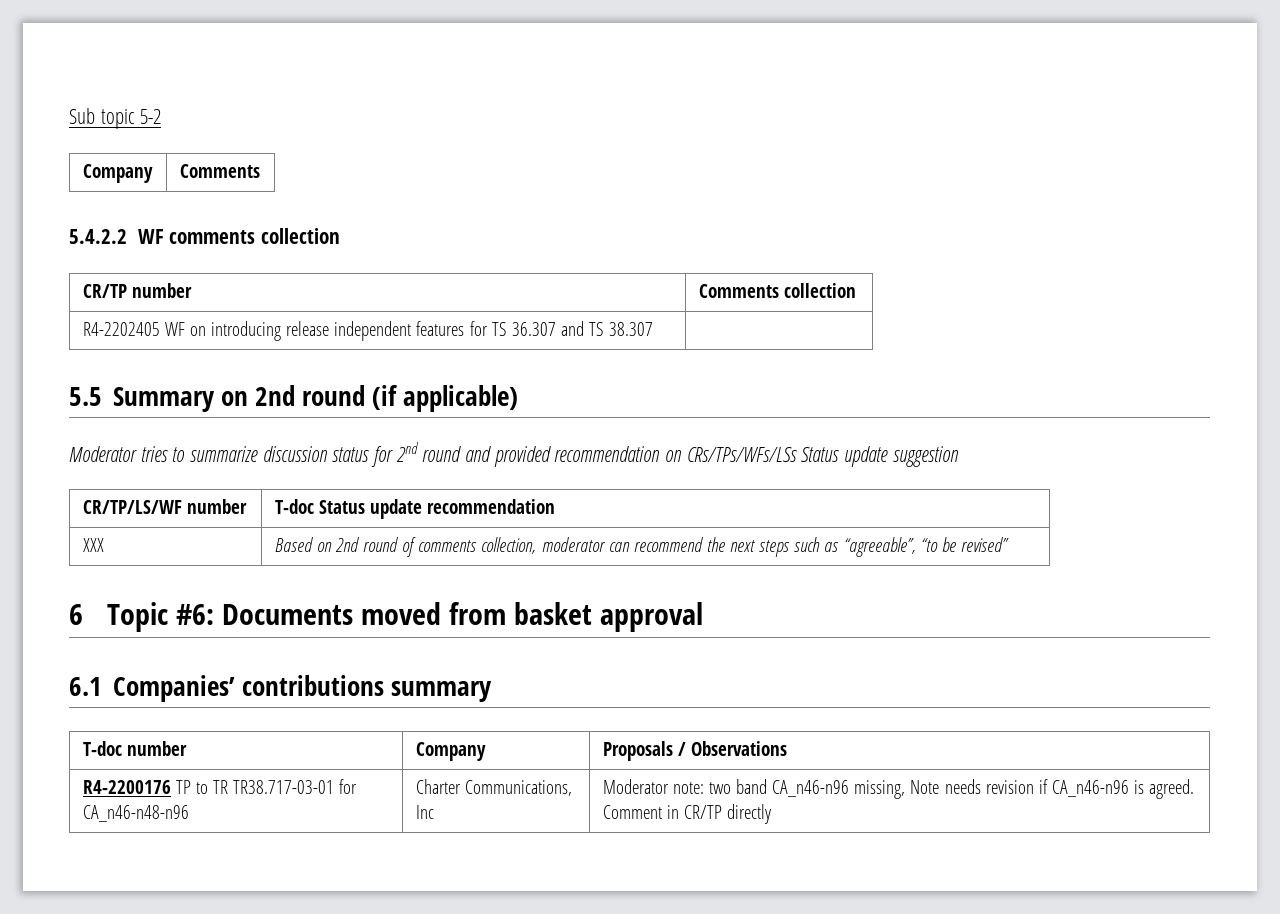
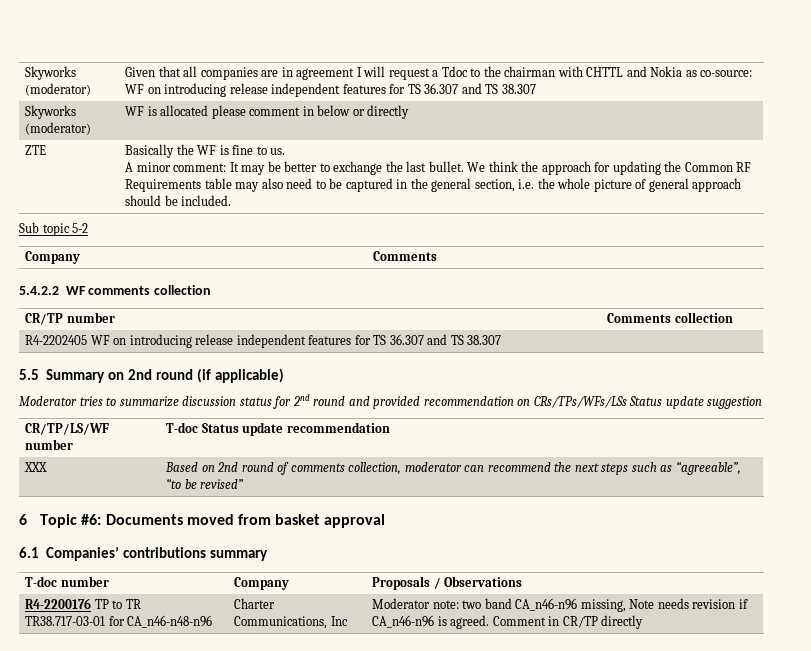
(69, 116) none -> [25,66,77,80] [25,83,92,96] [125,66,753,80] [125,83,536,97] [25,105,77,119] [25,122,92,135] [125,105,410,119] [25,145,47,155] [125,144,286,158] [125,161,752,175] [125,178,742,192] [125,195,232,206] Skyworks (moderator) | Given that all companies are in agreement I will request a Tdoc to the chairman with CHTTL and Nokia as co-source: WF on introducing release independent features for TS 36.307 and TS 38.307 // Skyworks (moderator) | WF is allocated please comment in below or directly // ZTE | Basically the WF is fine to us. // A minor comment: It may be better to exchange the last bullet. We think the approach for updating the Common RF Requirements table may also need to be captured in the general section, i.e. the whole picture of general approach should be included. //

